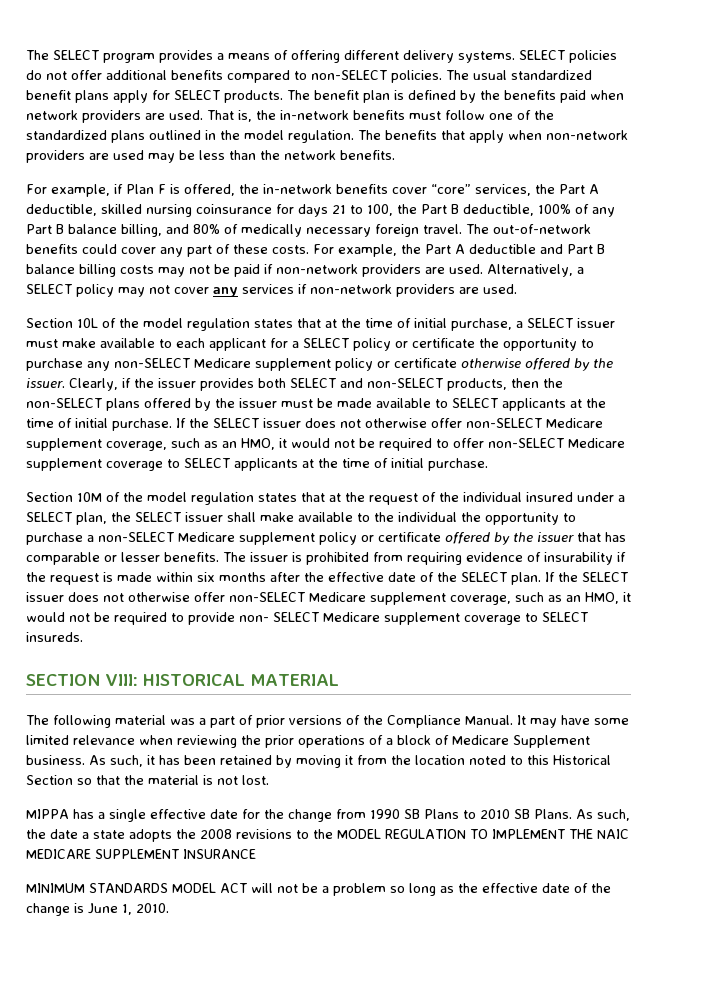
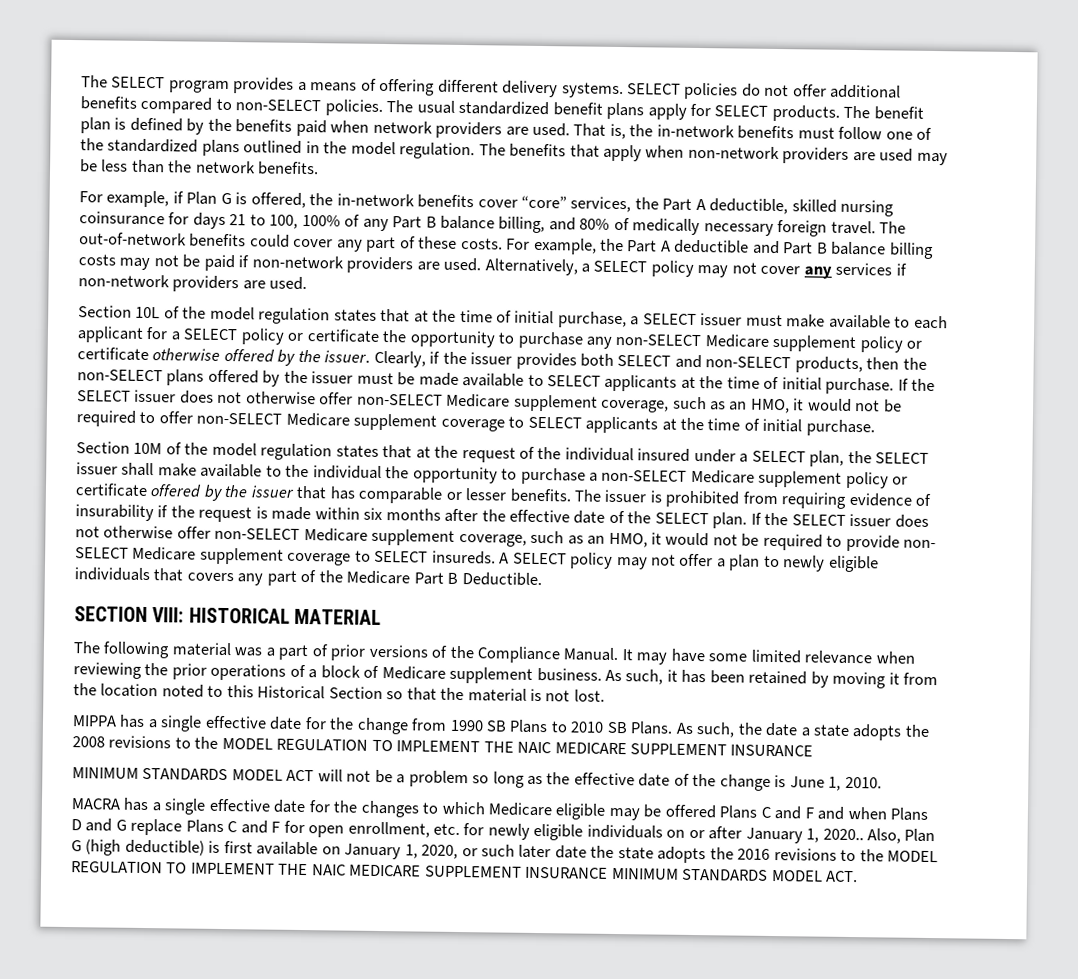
[158,184,166,194] F -> [220,192,232,205] G
[397,204,534,216] the Part B deductible, -> (299, 221) none
(83, 637) none -> [499,552,879,573] [74,567,542,587] A SELECT policy may not offer a plan to newly eligible individuals that covers any part of the Medicare Part B Deductible.
[513,735,590,748] Supplement -> [449,666,534,684] supplement
(169, 908) none -> [71,797,929,821] [71,818,936,844] [71,839,939,864] [71,861,859,883] // MACRA has a single effective date for the changes to which Medicare eligible may be offered Plans C and F and when Plans D and G replace Plans C and F for open enrollment, etc. for newly eligible individuals on or after January 1, 2020.. Also, Plan G (high deductible) is first available on January 1, 2020, or such later date the state adopts the 2016 revisions to the MODEL REGULATION TO IMPLEMENT THE NAIC MEDICARE SUPPLEMENT INSURANCE MINIMUM STANDARDS MODEL ACT.

